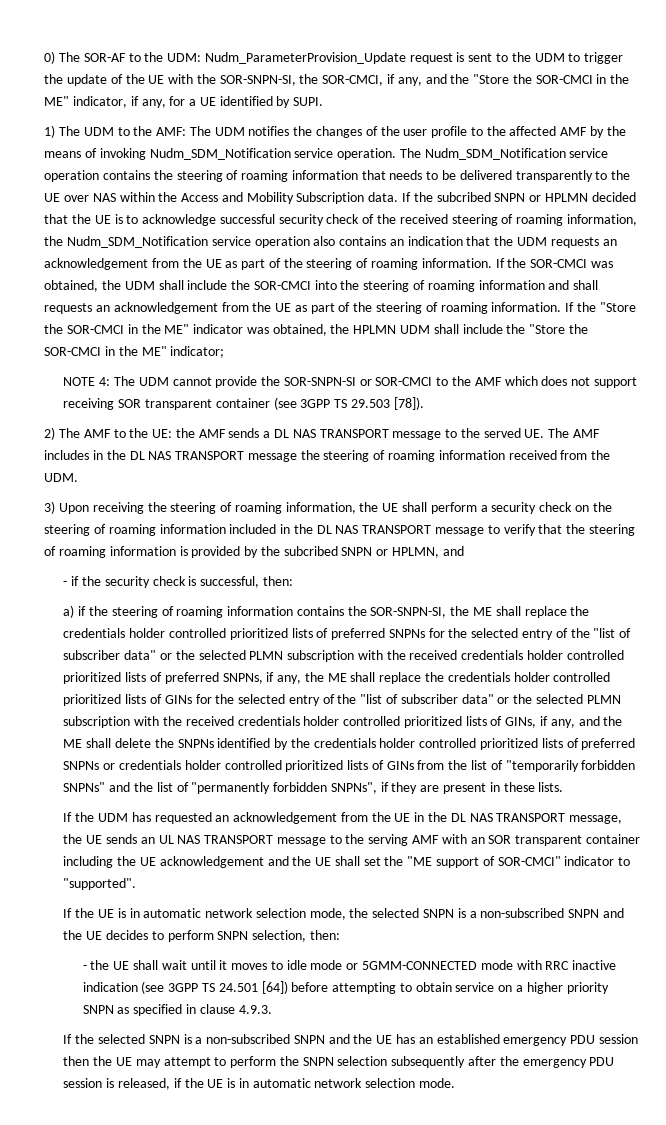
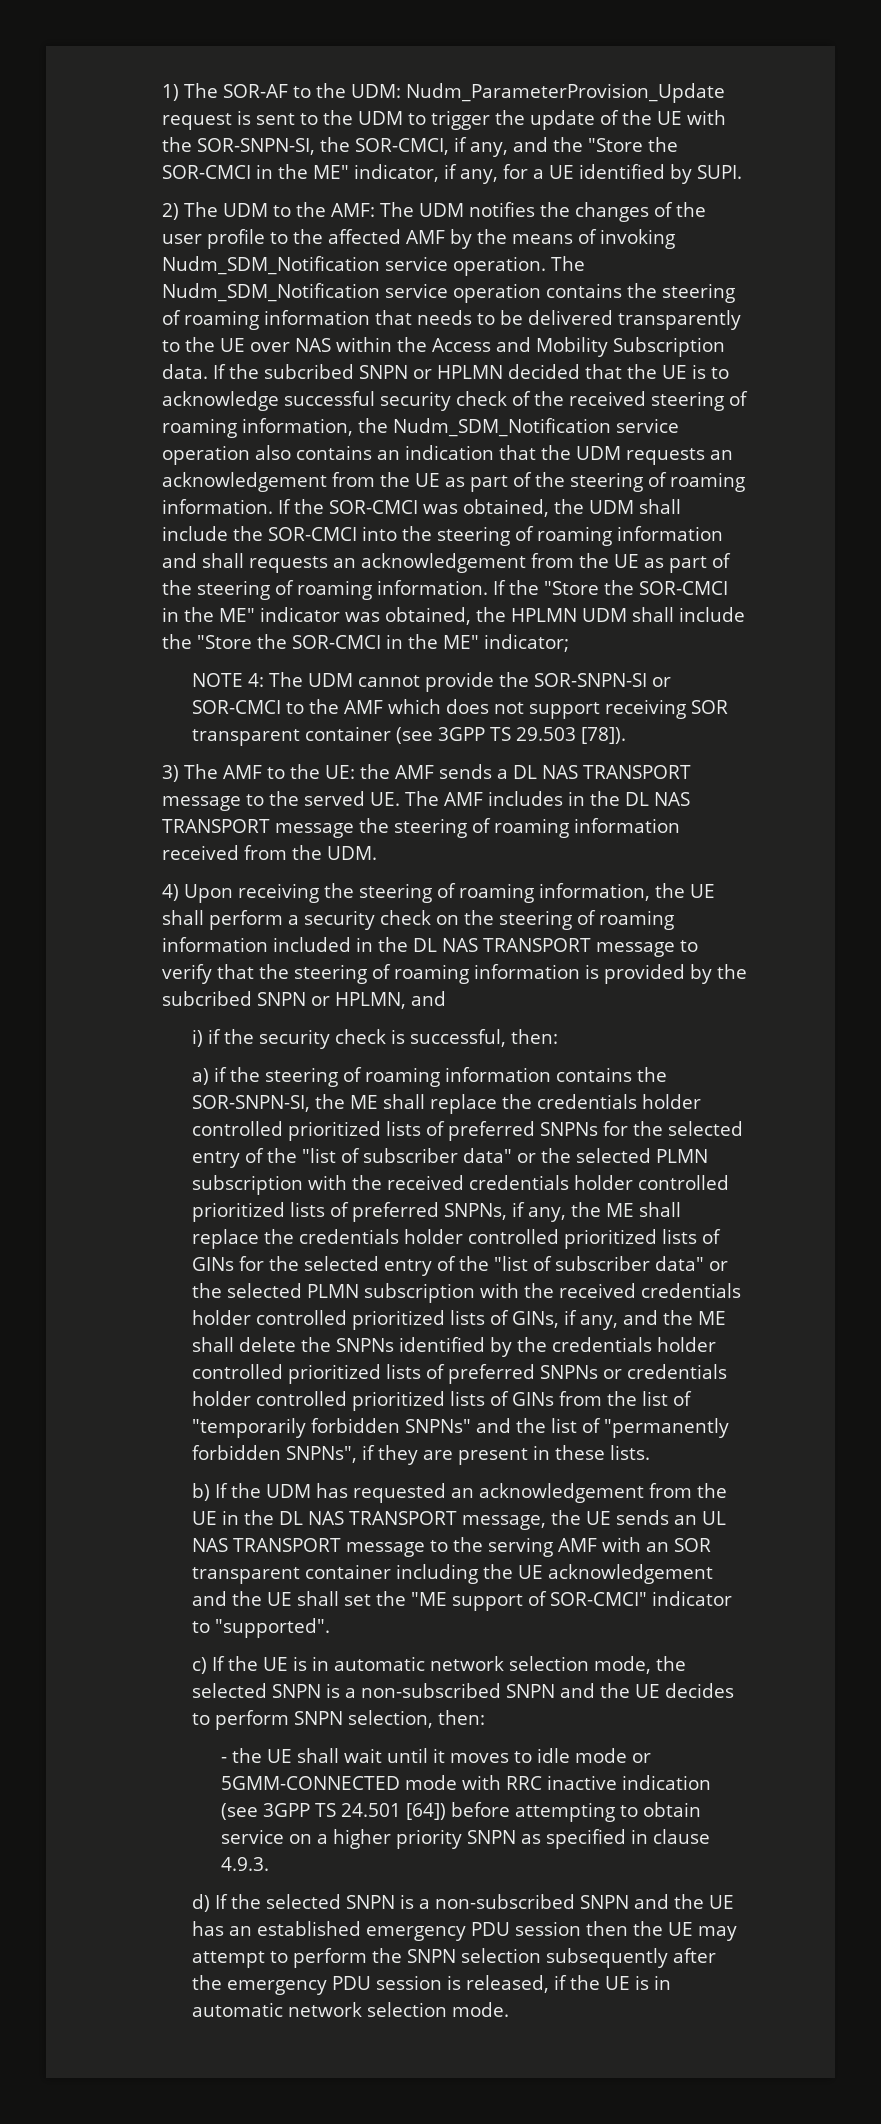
[44,51,56,64] 0) -> [161,84,179,101] 1)
[44,125,56,138] 1) -> [161,203,179,220] 2)
[44,427,56,440] 2) -> [161,765,179,782] 3)
[44,501,56,514] 3) -> [161,884,179,901] 4)
[63,581,68,586] - -> [191,1029,203,1047] i)
(564, 787) none -> [191,1483,210,1501] b)
(137, 884) none -> [191,1657,207,1674] c)
(272, 1009) none -> [191,1894,210,1912] d)

